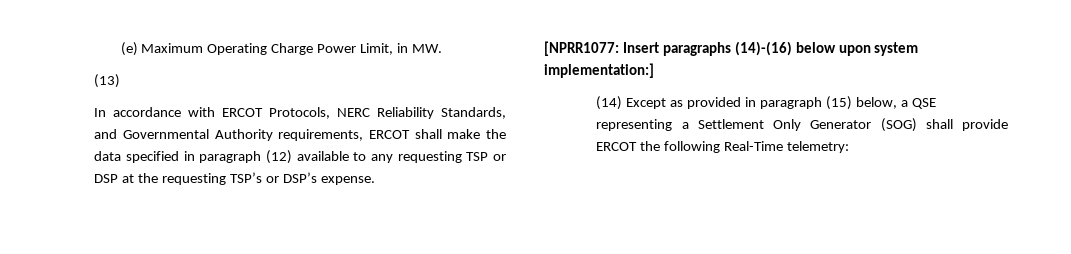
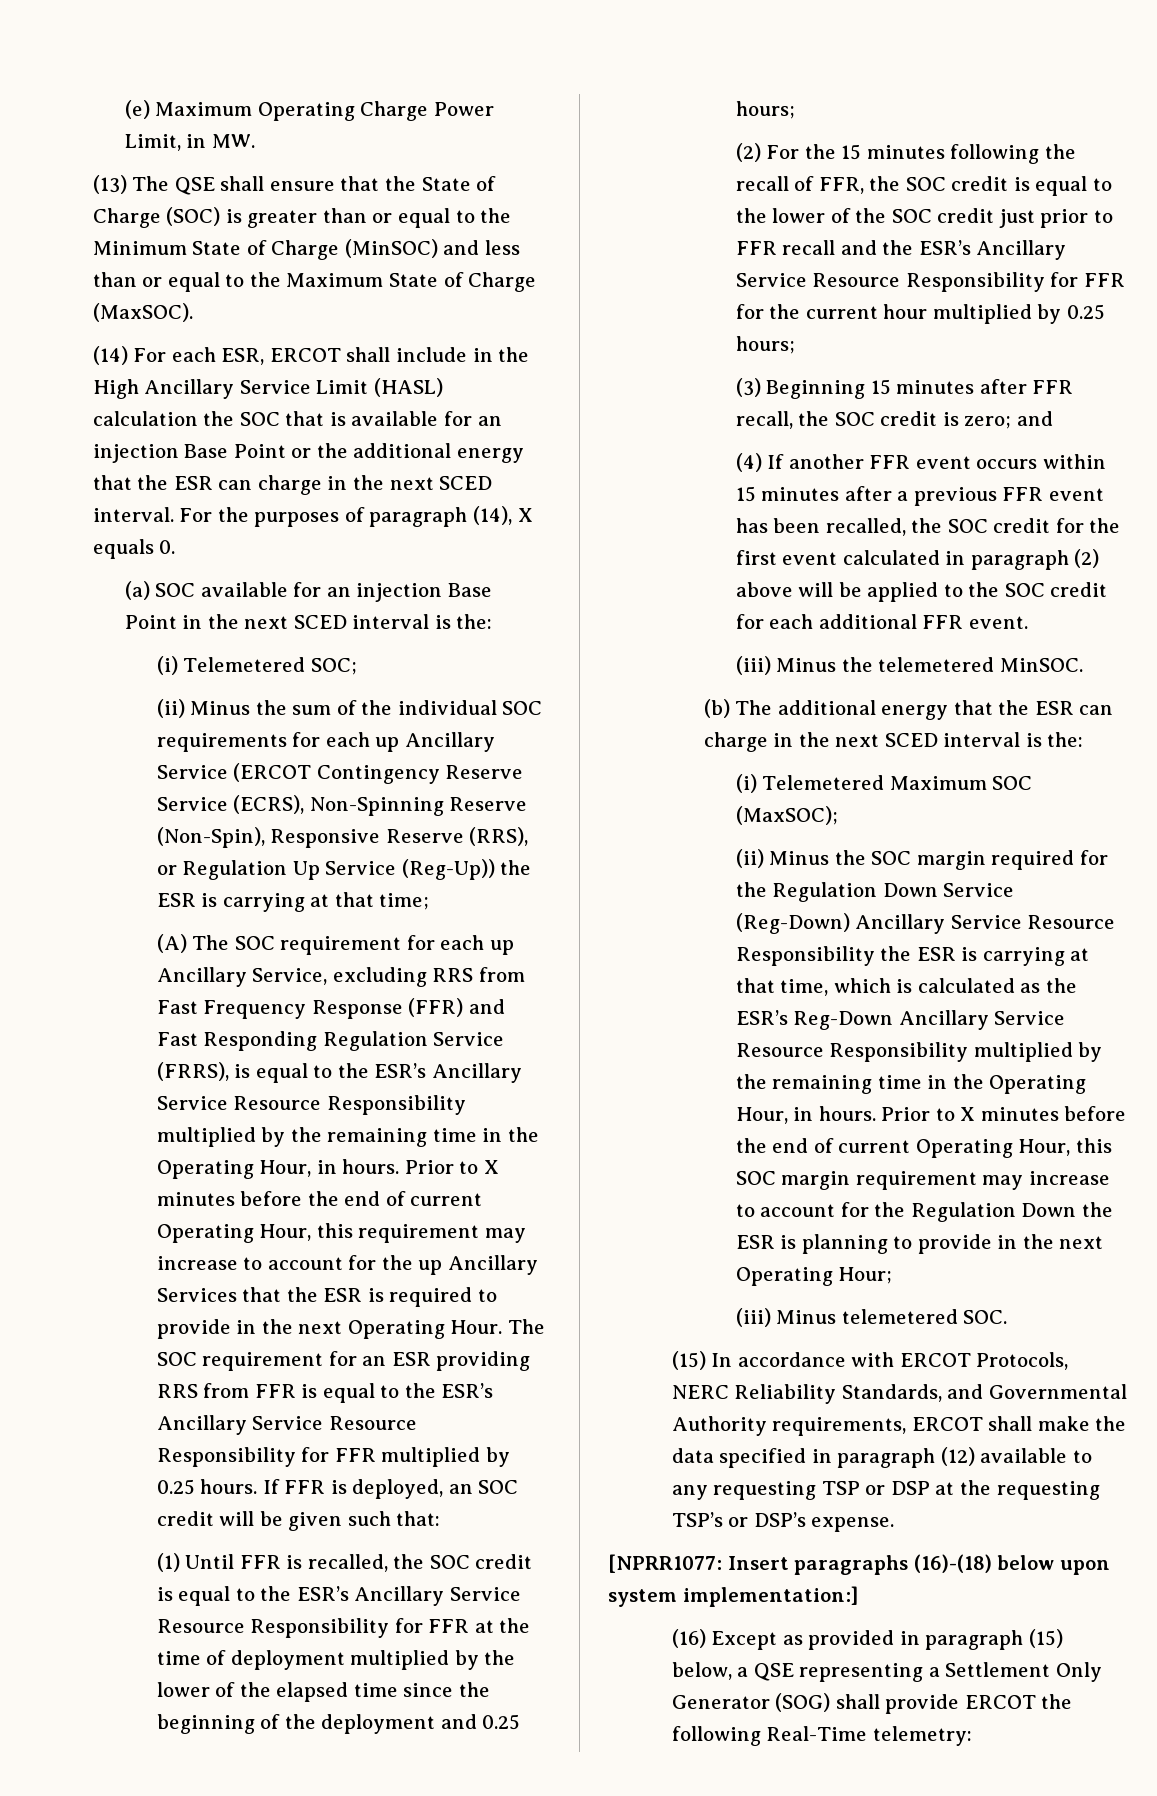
(121, 81) // -> [132,176,497,195] [92,207,512,228] [92,239,520,260] [92,272,537,292] [92,303,193,322] [92,346,530,365] [92,378,443,399] [92,411,502,426] [92,443,524,463] [92,475,493,495] [92,506,533,527] [92,539,176,559] [124,581,492,602] [124,614,493,629] [156,656,357,675] [156,699,543,718] [156,732,495,752] [156,763,524,784] [156,795,528,816] [156,827,529,848] [156,859,532,880] [156,892,430,912] [156,934,514,955] [156,967,525,987] [156,998,505,1019] [156,1031,505,1051] [156,1062,522,1083] [156,1095,466,1115] [156,1127,539,1147] [156,1159,499,1179] [156,1191,483,1206] [156,1223,526,1243] [156,1255,538,1275] [156,1287,497,1307] [156,1319,545,1339] [156,1351,531,1371] [156,1383,494,1403] [156,1415,417,1435] [156,1447,510,1467] [156,1479,519,1499] [156,1511,441,1531] [156,1553,533,1572] [156,1586,521,1606] [156,1618,531,1638] [156,1650,516,1670] [156,1682,490,1702] [156,1714,521,1734] [735,101,795,119] [735,143,1076,164] [735,176,1112,196] [735,208,1113,228] [735,240,1067,260] [735,272,1125,292] [735,304,1105,324] [735,336,795,354] [735,378,1074,399] [735,411,1053,429] [735,453,1106,472] [735,486,1104,506] [735,518,1121,536] [735,549,1100,570] [735,582,1108,602] [735,614,1028,629] [735,656,1083,675] [703,699,1114,720] [703,732,1084,752] [735,774,1033,793] [735,806,838,825] [735,849,1108,870] [735,882,1015,902] [735,913,1116,934] [735,946,1090,966] [735,978,1077,996] [735,1010,1066,1030] [735,1042,1103,1062] [735,1074,1087,1094] [735,1106,1127,1124] [735,1138,1112,1158] [735,1171,1110,1190] [735,1202,1113,1222] [735,1234,1104,1254] [735,1267,893,1286] [735,1308,1008,1327] [671,1351,706,1370] The QSE shall ensure that the State of Charge (SOC) is greater than or equal to the Minimum State of Charge (MinSOC) and less than or equal to the Maximum State of Charge (MaxSOC). // (14) For each ESR, ERCOT shall include in the High Ancillary Service Limit (HASL) calculation the SOC that is available for an injection Base Point or the additional energy that the ESR can charge in the next SCED interval. For the purposes of paragraph (14), X equals 0. // (a) SOC available for an injection Base Point in the next SCED interval is the: // (i) Telemetered SOC; // (ii) Minus the sum of the individual SOC requirements for each up Ancillary Service (ERCOT Contingency Reserve Service (ECRS), Non-Spinning Reserve (Non-Spin), Responsive Reserve (RRS), or Regulation Up Service (Reg-Up)) the ESR is carrying at that time; // (A) The SOC requirement for each up Ancillary Service, excluding RRS from Fast Frequency Response (FFR) and Fast Responding Regulation Service (FRRS), is equal to the ESR’s Ancillary Service Resource Responsibility multiplied by the remaining time in the Operating Hour, in hours. Prior to X minutes before the end of current Operating Hour, this requirement may increase to account for the up Ancillary Services that the ESR is required to provide in the next Operating Hour. The SOC requirement for an ESR providing RRS from FFR is equal to the ESR’s Ancillary Service Resource Responsibility for FFR multiplied by 0.25 hours. If FFR is deployed, an SOC credit will be given such that: // (1) Until FFR is recalled, the SOC credit is equal to the ESR’s Ancillary Service Resource Responsibility for FFR at the time of deployment multiplied by the lower of the elapsed time since the beginning of the deployment and 0.25 hours; // (2) For the 15 minutes following the recall of FFR, the SOC credit is equal to the lower of the SOC credit just prior to FFR recall and the ESR’s Ancillary Service Resource Responsibility for FFR for the current hour multiplied by 0.25 hours; // (3) Beginning 15 minutes after FFR recall, the SOC credit is zero; and // (4) If another FFR event occurs within 15 minutes after a previous FFR event has been recalled, the SOC credit for the first event calculated in paragraph (2) above will be applied to the SOC credit for each additional FFR event. // (iii) Minus the telemetered MinSOC. // (b) The additional energy that the ESR can charge in the next SCED interval is the: // (i) Telemetered Maximum SOC (MaxSOC); // (ii) Minus the SOC margin required for the Regulation Down Service (Reg-Down) Ancillary Service Resource Responsibility the ESR is carrying at that time, which is calculated as the ESR’s Reg-Down Ancillary Service Resource Responsibility multiplied by the remaining time in the Operating Hour, in hours. Prior to X minutes before the end of current Operating Hour, this SOC margin requirement may increase to account for the Regulation Down the ESR is planning to provide in the next Operating Hour; // (iii) Minus telemetered SOC. // (15)
[734,41,792,56] (14)-(16) -> [913,1554,992,1573] (16)-(18)
[596,96,623,110] (14) -> [671,1629,706,1648] (16)

